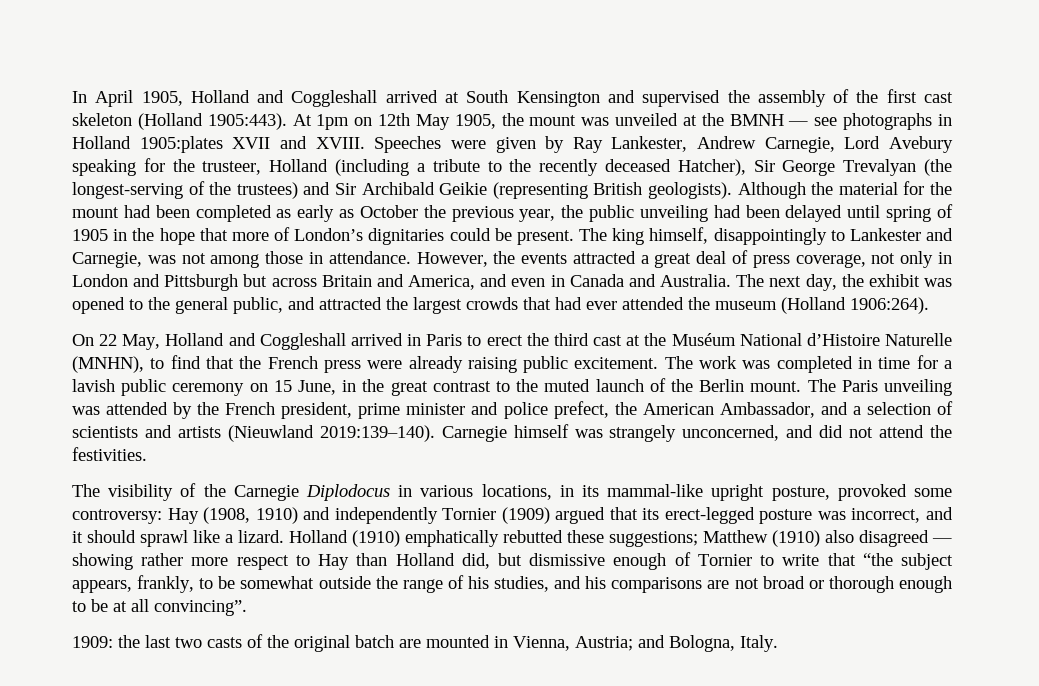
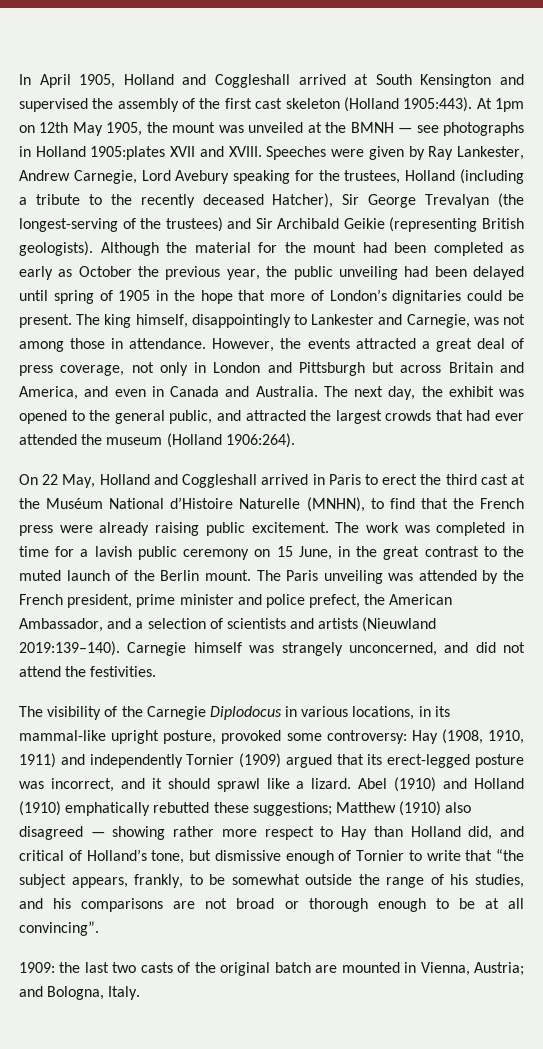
[202,161,262,175] trusteer, -> [344,170,401,184] trustees,
[255,507,298,524] 1910) -> [488,730,524,744] [19,753,56,768] 1910, 1911)
(284, 536) none -> [358,777,468,792] Abel (1910) and
(490, 561) none -> [500,826,525,837] [19,849,185,864] and critical of Holland’s tone,

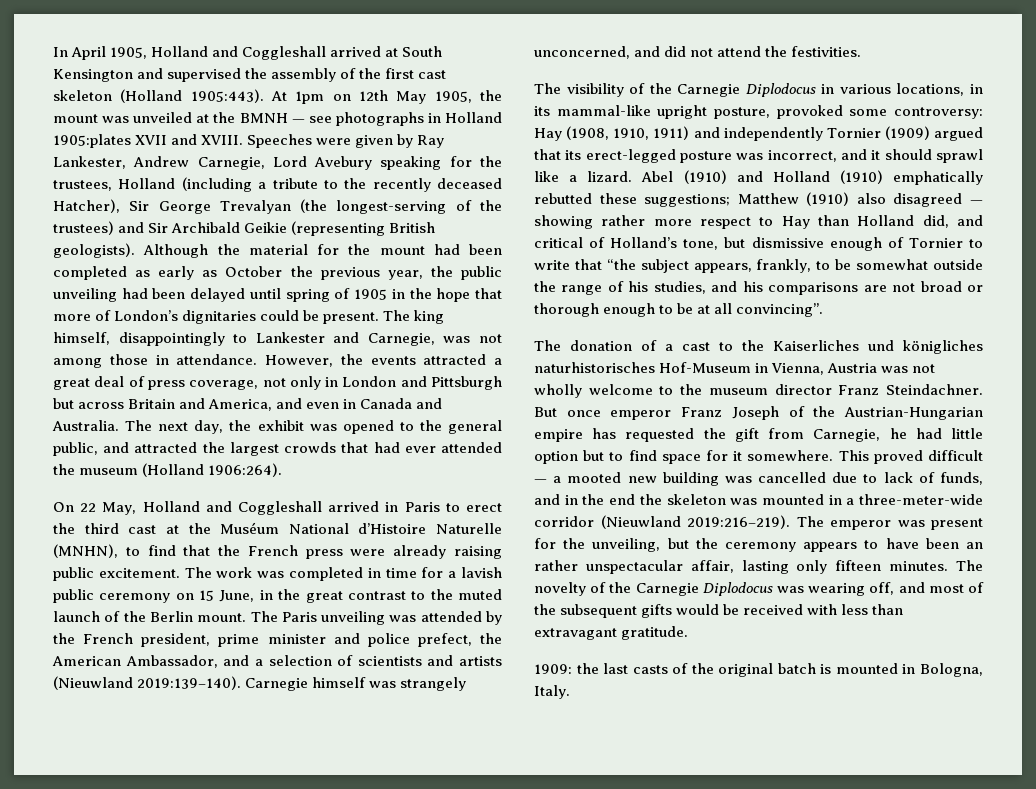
(99, 928) none -> [534,340,983,354] [534,362,936,375] [534,384,983,398] [534,406,983,420] [534,428,983,442] [534,450,983,464] [534,472,983,486] [534,494,983,505] [534,515,983,530] [534,538,983,552] [534,560,984,574] [534,582,984,596] [534,604,904,618] [534,626,689,640] // The donation of a cast to the Kaiserliches und königliches naturhistorisches Hof-Museum in Vienna, Austria was not wholly welcome to the museum director Franz Steindachner. But once emperor Franz Joseph of the Austrian-Hungarian empire has requested the gift from Carnegie, he had little option but to find space for it somewhere. This proved difficult — a mooted new building was cancelled due to lack of funds, and in the end the skeleton was mounted in a three-meter-wide corridor (Nieuwland 2019:216–219). The emperor was present for the unveiling, but the ceremony appears to have been an rather unspectacular affair, lasting only fifteen minutes. The novelty of the Carnegie Diplodocus was wearing off, and most of the subsequent gifts would be received with less than extravagant gratitude.
[112,962,137,973] two -> (629, 668) none
[315,962,524,976] [19,986,43,997] are mounted in Vienna, Austria; and -> [820,663,916,674] is mounted in

